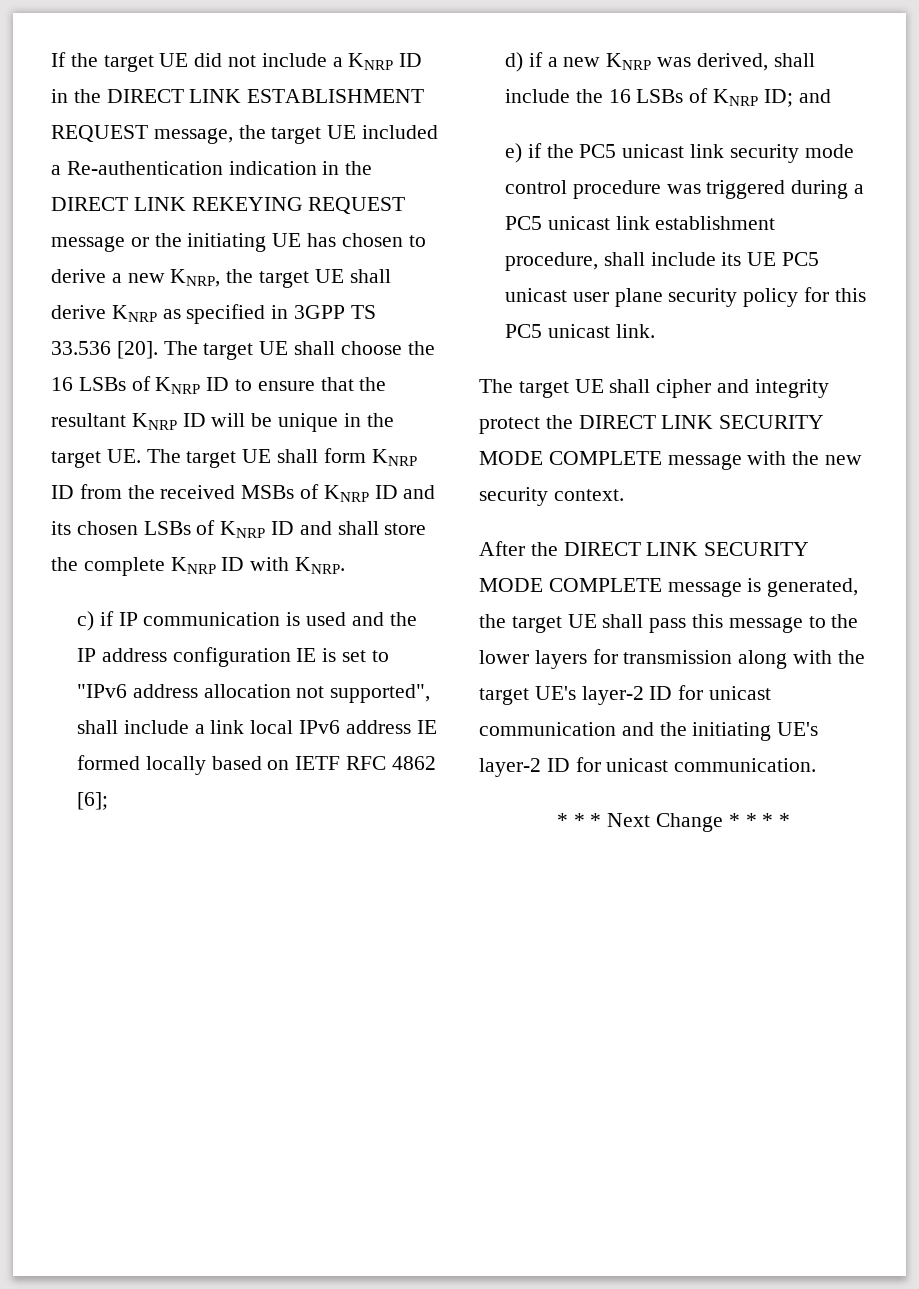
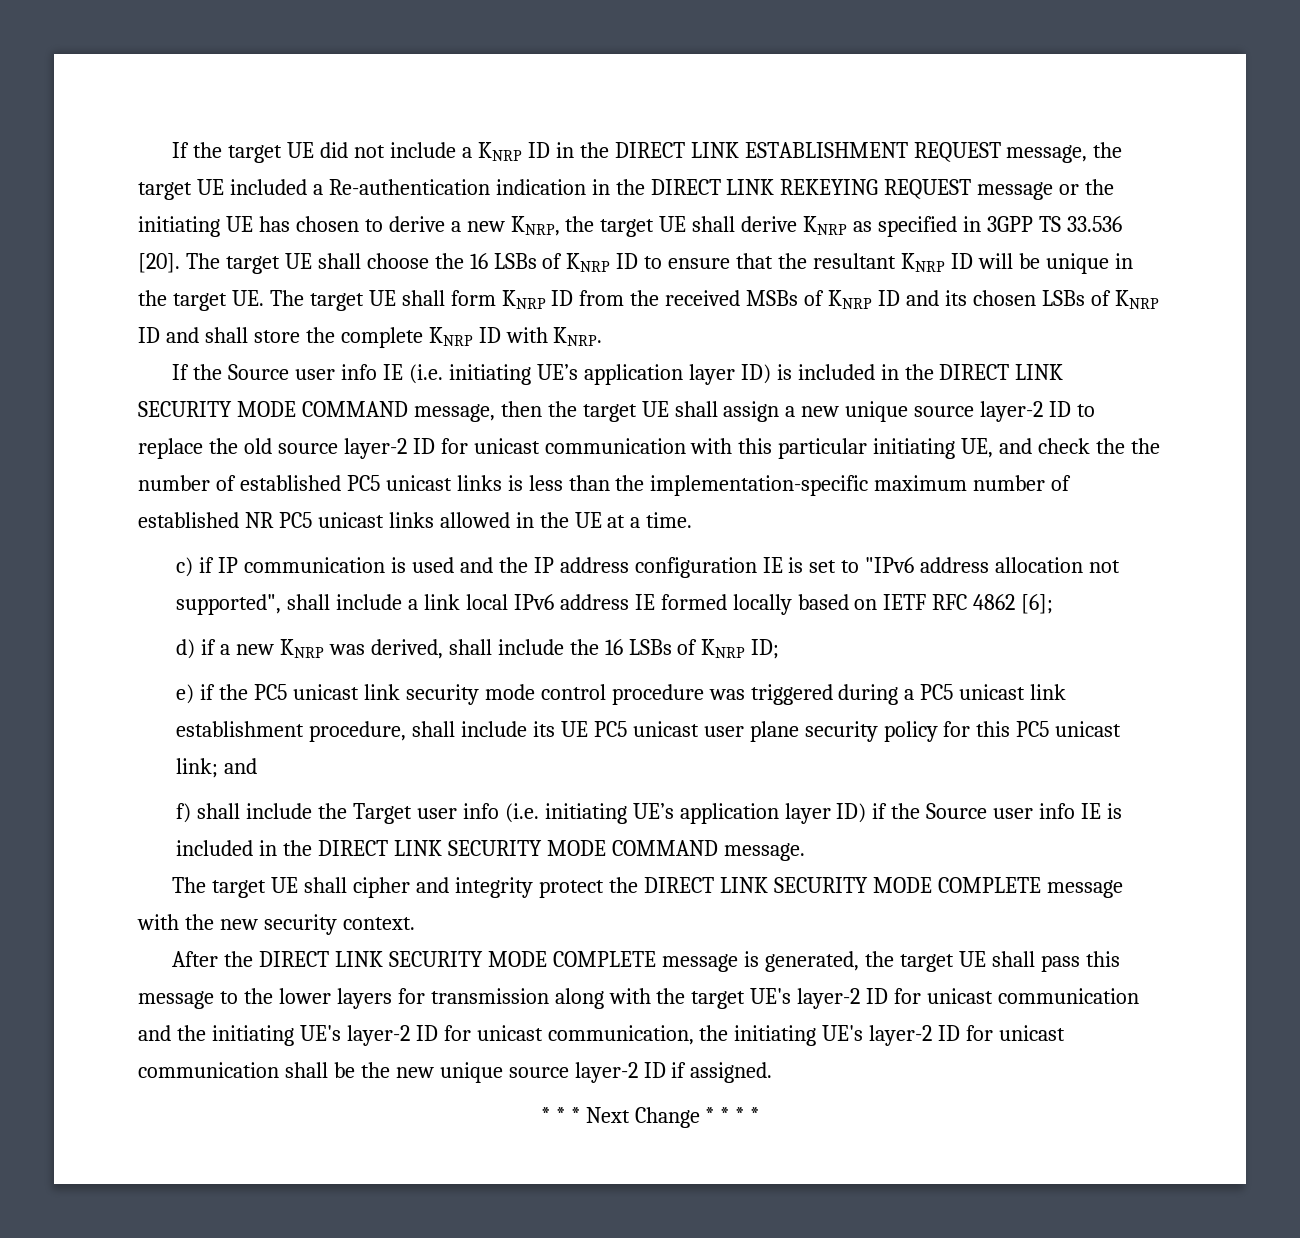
(346, 565) none -> [172,364,1064,385] [138,401,1096,422] [138,438,1160,459] [138,475,1072,496] [138,512,693,528] // If the Source user info IE (i.e. initiating UE’s application layer ID) is included in the DIRECT LINK SECURITY MODE COMMAND message, then the target UE shall assign a new unique source layer-2 ID to replace the old source layer-2 ID for unicast communication with this particular initiating UE, and check the the number of established PC5 unicast links is less than the implementation-specific maximum number of established NR PC5 unicast links allowed in the UE at a time.
[798,89,831,103] and -> (780, 649) none
[615,324,655,338] link. -> [176,758,258,778] [176,803,1123,824] [176,840,805,861] link; and // f) shall include the Target user info (i.e. initiating UE’s application layer ID) if the Source user info IE is included in the DIRECT LINK SECURITY MODE COMMAND message.
[674,758,817,772] communication. -> [547,1025,1066,1046] [138,1062,773,1083] communication, the initiating UE's layer-2 ID for unicast communication shall be the new unique source layer-2 ID if assigned.

